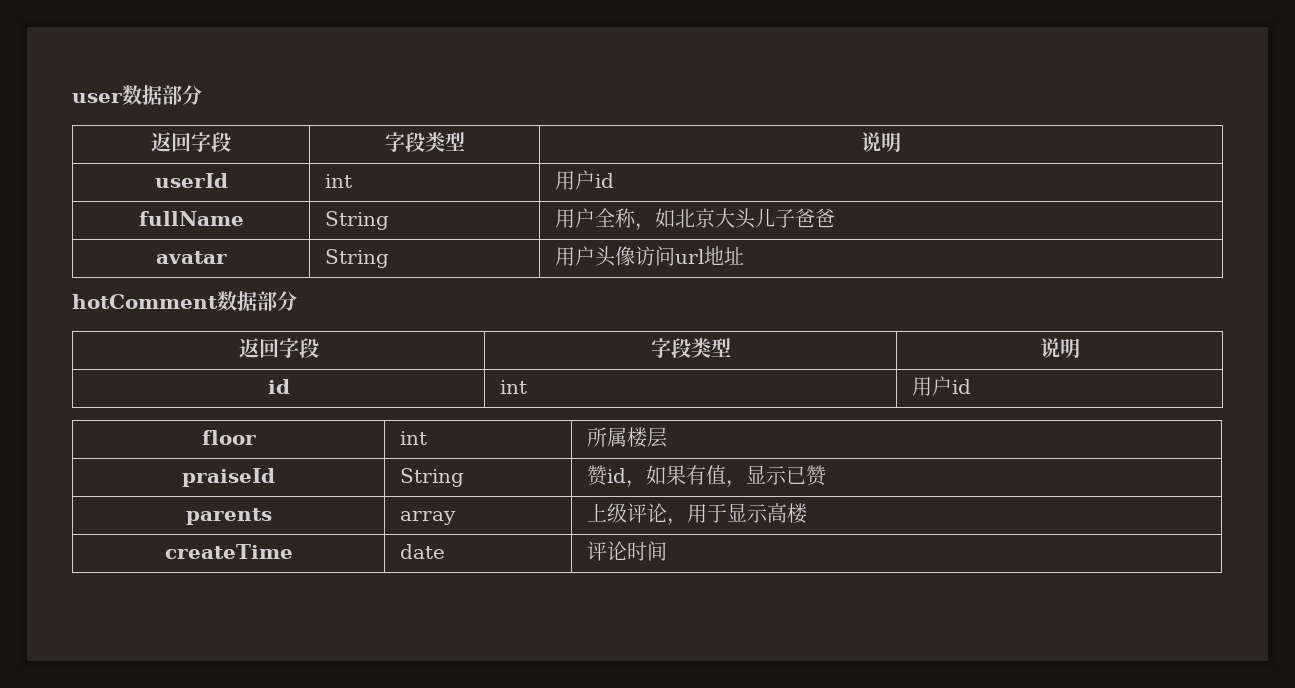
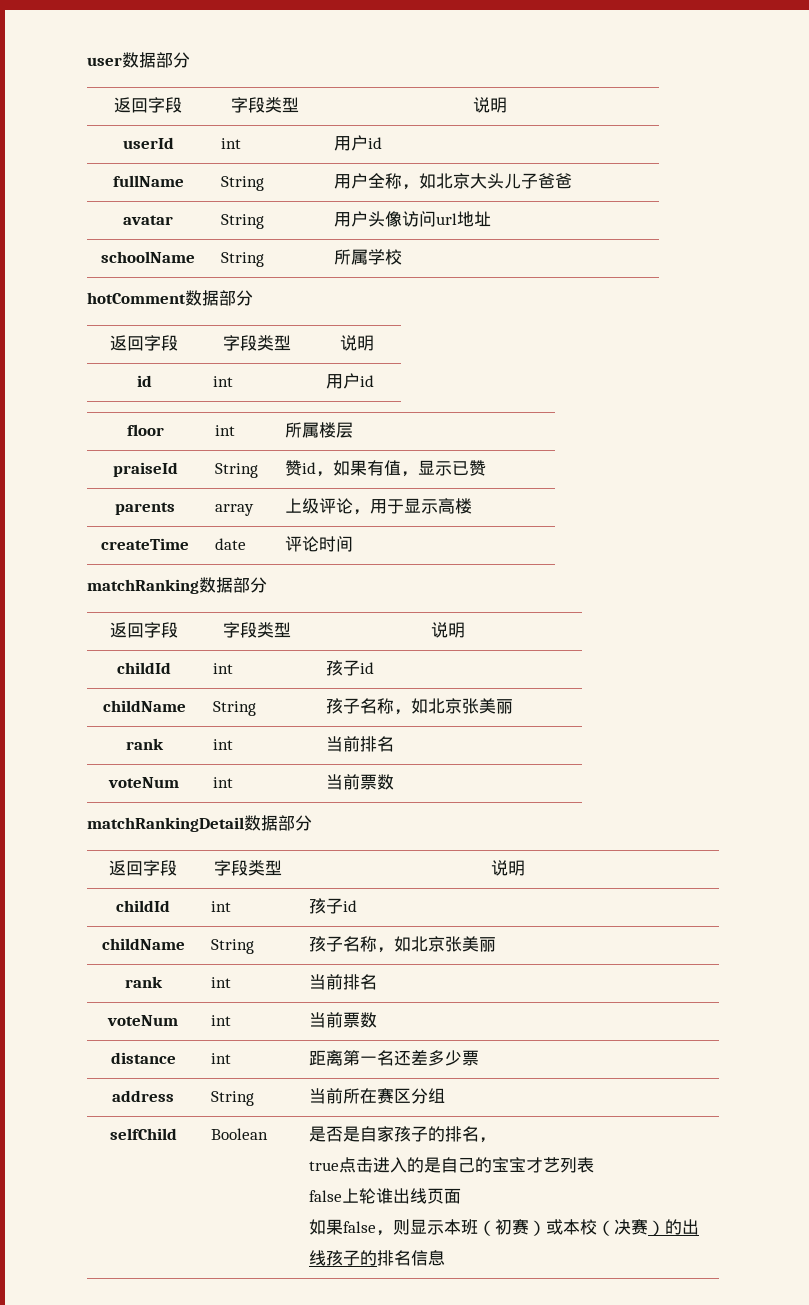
(744, 255) none -> [101,251,195,263] [221,252,265,267] [334,249,403,265] // schoolName | String | 所属学校
(667, 551) none -> [87,577,267,594] [110,622,178,638] [223,622,291,638] [430,622,465,638] [117,662,171,674] [213,663,234,674] [326,660,375,676] [102,700,186,712] [213,701,257,716] [326,698,514,715] [125,738,164,750] [213,739,234,750] [326,736,395,752] [108,777,179,788] [213,777,234,788] [326,774,395,790] [87,815,312,832] [109,860,177,876] [213,860,282,876] [490,860,525,876] [116,900,170,912] [211,901,232,912] [309,898,358,914] [101,938,185,950] [211,939,255,954] [309,936,497,953] [124,976,163,988] [211,977,232,988] [309,974,378,990] [107,1015,178,1026] [211,1015,232,1026] [309,1012,378,1028] [110,1052,176,1064] [211,1053,232,1064] [309,1050,480,1066] [112,1090,174,1102] [211,1091,255,1106] [309,1088,446,1104] [109,1128,177,1140] [211,1128,269,1140] [309,1126,497,1143] [309,1157,595,1173] [309,1188,462,1204] [309,1219,700,1236] [309,1250,446,1266] // matchRanking数据部分 // 返回字段 | 字段类型 | 说明 // childId | int | 孩子id // childName | String | 孩子名称，如北京张美丽 // rank | int | 当前排名 // voteNum | int | 当前票数 // matchRankingDetail数据部分 // 返回字段 | 字段类型 | 说明 // childId | int | 孩子id // childName | String | 孩子名称，如北京张美丽 // rank | int | 当前排名 // voteNum | int | 当前票数 // distance | int | 距离第一名还差多少票 // address | String | 当前所在赛区分组 // selfChild | Boolean | 是否是自家孩子的排名， // true点击进入的是自己的宝宝才艺列表 // false上轮谁出线页面 // 如果false，则显示本班（初赛）或本校（决赛）的出线孩子的排名信息

